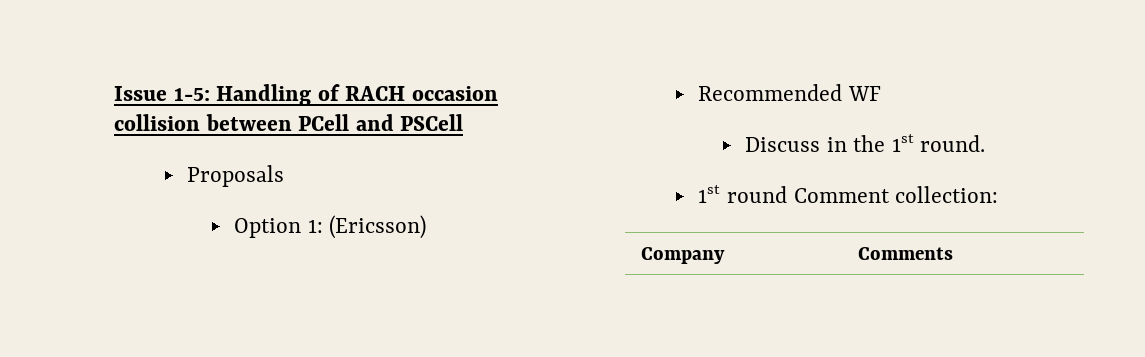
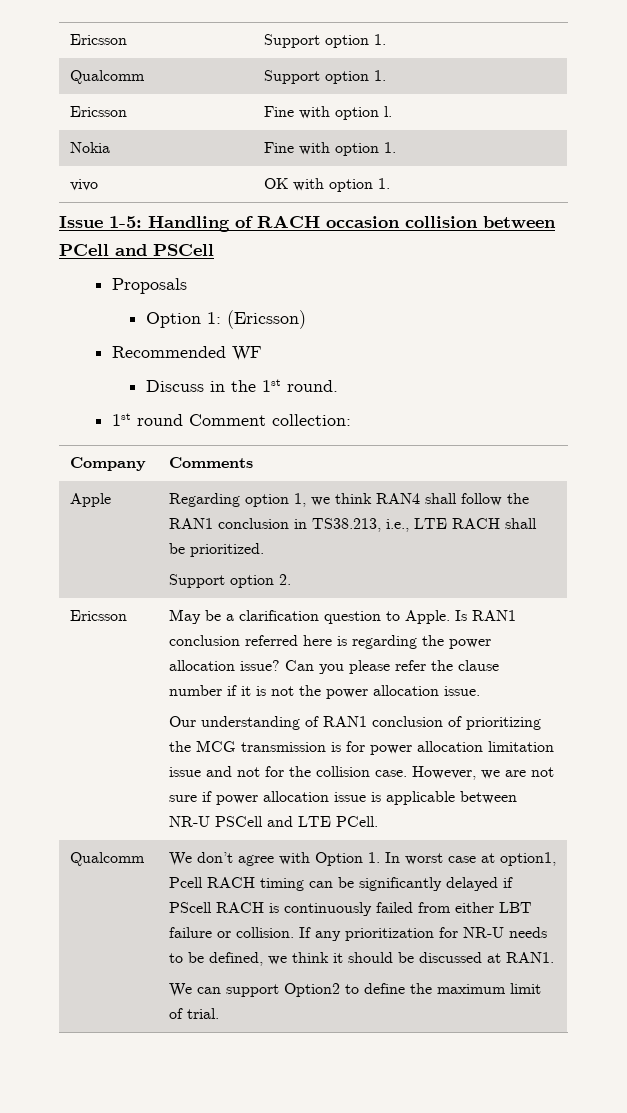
(114, 93) none -> [70,34,128,45] [264,34,387,48] [70,70,146,84] [264,70,387,84] [70,106,128,117] [264,106,393,120] [70,142,111,153] [264,142,397,156] [70,179,99,191] [264,178,391,192] Ericsson | Support option 1. // Qualcomm | Support option 1. // Ericsson | Fine with option l. // Nokia | Fine with option 1. // vivo | OK with option 1. //
(953, 253) none -> [70,493,112,507] [169,493,530,507] [169,518,538,532] [169,543,265,557] [169,574,292,588] [70,610,128,621] [169,609,517,624] [169,635,492,649] [169,660,500,674] [169,685,481,699] [169,716,542,730] [169,740,555,755] [169,766,555,780] [169,791,518,805] [169,816,379,827] [70,852,146,866] [169,852,557,866] [169,877,514,891] [169,902,533,916] [169,927,548,941] [169,952,555,966] [169,983,542,997] [169,1008,220,1019] // Apple | Regarding option 1, we think RAN4 shall follow the RAN1 conclusion in TS38.213, i.e., LTE RACH shall be prioritized. // Support option 2. // Ericsson | May be a clarification question to Apple. Is RAN1 conclusion referred here is regarding the power allocation issue? Can you please refer the clause number if it is not the power allocation issue. // Our understanding of RAN1 conclusion of prioritizing the MCG transmission is for power allocation limitation issue and not for the collision case. However, we are not sure if power allocation issue is applicable between NR-U PSCell and LTE PCell. // Qualcomm | We don’t agree with Option 1. In worst case at option1, Pcell RACH timing can be significantly delayed if PScell RACH is continuously failed from either LBT failure or collision. If any prioritization for NR-U needs to be defined, we think it should be discussed at RAN1. // We can support Option2 to define the maximum limit of trial.

